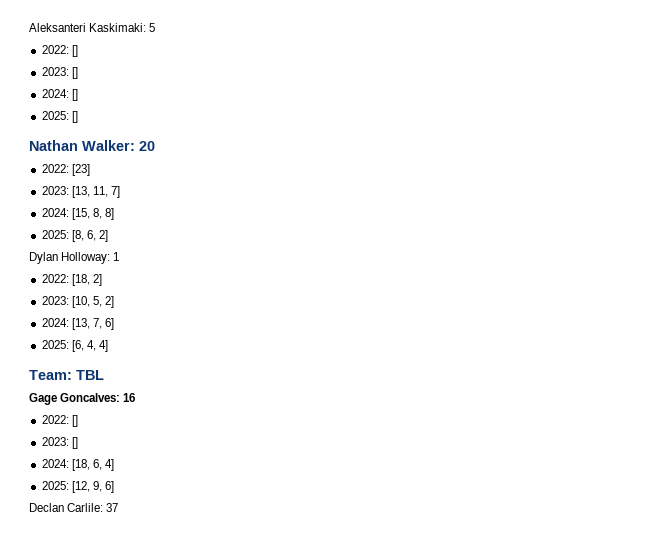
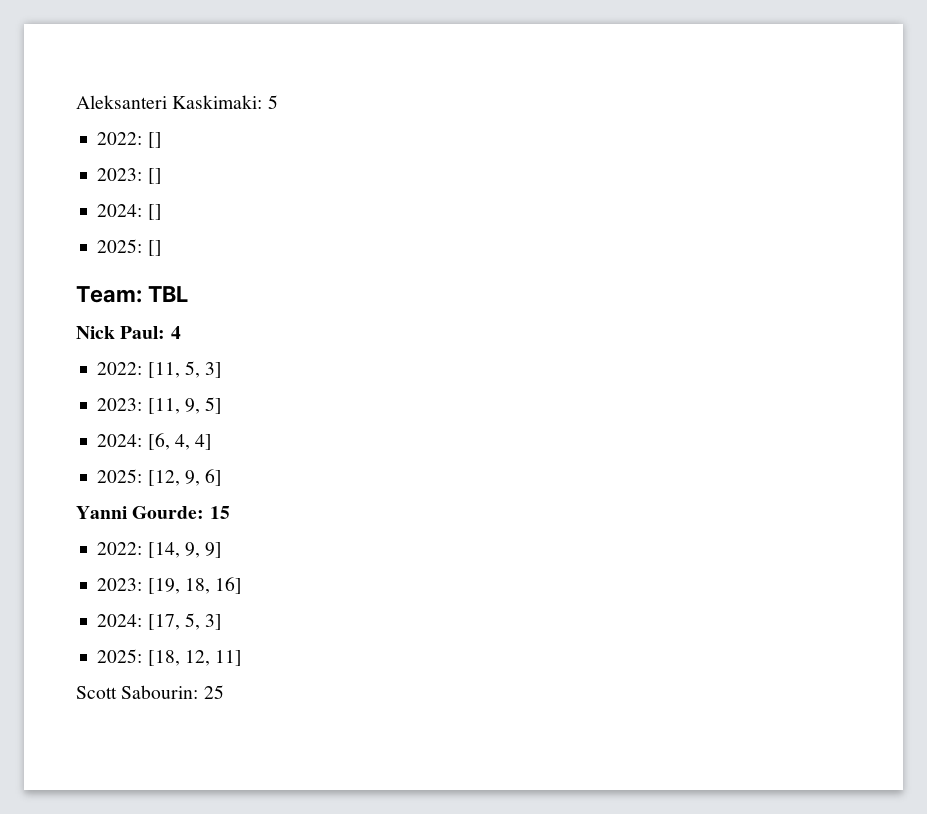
[29,140,155,151] [41,164,90,176] [41,186,120,198] [41,208,114,220] [41,230,108,242] [29,252,120,264] [41,274,102,286] [41,296,114,308] [41,318,114,330] [41,340,108,352] [29,370,104,380] [29,393,136,405] [41,415,78,427] [41,437,78,449] [41,459,102,471] Nathan Walker: 20 // 2022: [23] // 2023: [13, 11, 7] // 2024: [15, 8, 8] // 2025: [8, 6, 2] // Dylan Holloway: 1 // 2022: [18, 2] // 2023: [10, 5, 2] // 2024: [13, 7, 6] // 2025: [6, 4, 4] // Team: TBL // Gage Goncalves: 16 // 2022: [] // 2023: [] // 2024: [18, 6, -> [76,286,189,303] [76,326,181,339] [97,361,223,378] [97,397,223,414] [97,433,190,450] Team: TBL // Nick Paul: 4 // 2022: [11, 5, 3] // 2023: [11, 9, 5] // 2024: [6, 4,
[29,503,119,512] Declan Carlile: 37 -> [76,506,230,519] [97,542,223,558] [97,577,243,594] [97,613,223,630] [97,649,243,666] [76,685,224,699] Yanni Gourde: 15 // 2022: [14, 9, 9] // 2023: [19, 18, 16] // 2024: [17, 5, 3] // 2025: [18, 12, 11] // Scott Sabourin: 25

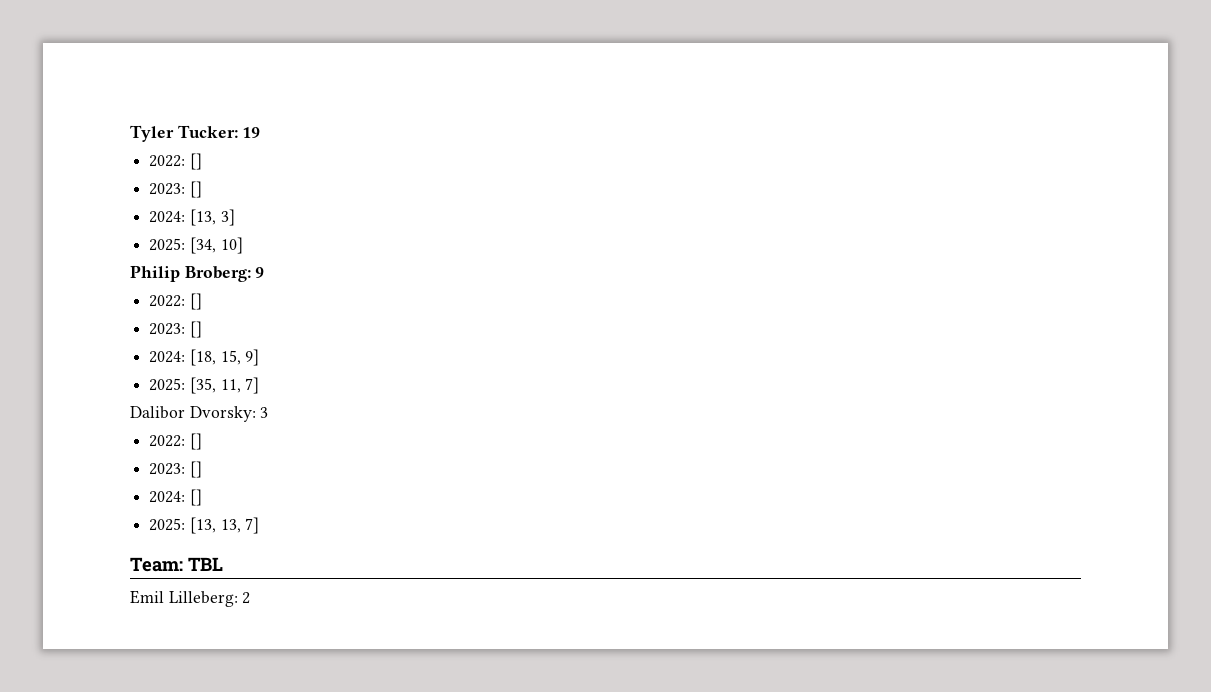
[76,95,278,109] Aleksanteri Kaskimaki: 5 -> [130,125,261,142] [149,153,202,170] [149,181,202,198] [149,209,235,226] [149,237,243,254] [130,265,265,282] [149,293,202,310] [149,321,202,338] [149,349,260,366] [149,377,260,394] [130,406,269,422] Tyler Tucker: 19 // 2022: [] // 2023: [] // 2024: [13, 3] // 2025: [34, 10] // Philip Broberg: 9 // 2022: [] // 2023: [] // 2024: [18, 15, 9] // 2025: [35, 11, 7] // Dalibor Dvorsky: 3
[147,240,162,256] [] -> [189,517,260,534] [13, 13, 7]
[76,326,181,339] [97,361,223,378] [97,397,223,414] [97,433,213,450] [97,469,223,486] [76,506,230,519] [97,542,223,558] [97,577,243,594] [97,613,223,630] [97,649,243,666] [76,685,224,699] Nick Paul: 4 // 2022: [11, 5, 3] // 2023: [11, 9, 5] // 2024: [6, 4, 4] // 2025: [12, 9, 6] // Yanni Gourde: 15 // 2022: [14, 9, 9] // 2023: [19, 18, 16] // 2024: [17, 5, 3] // 2025: [18, 12, 11] // Scott Sabourin: 25 -> [130,590,251,607] Emil Lilleberg: 2

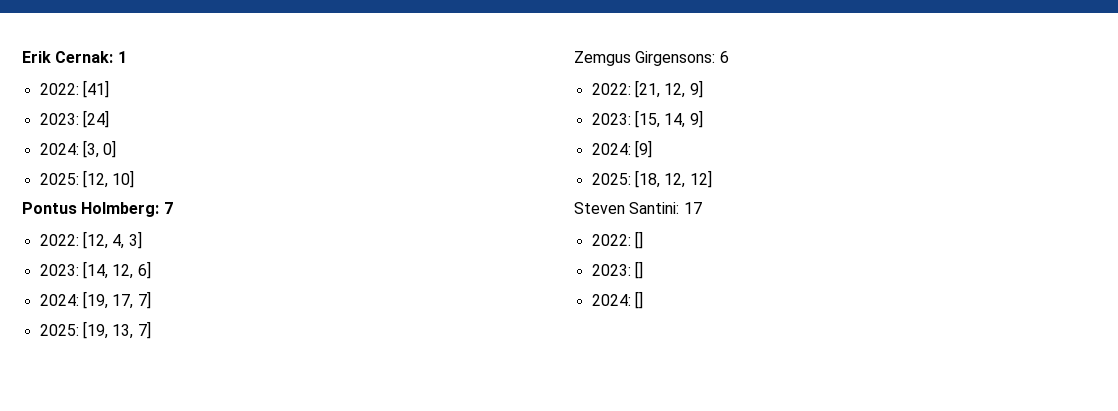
[130,125,261,142] [149,153,202,170] [149,181,202,198] [149,209,235,226] [149,237,243,254] [130,265,265,282] [149,293,202,310] [149,321,202,338] [149,349,260,366] [149,377,260,394] [130,406,269,422] Tyler Tucker: 19 // 2022: [] // 2023: [] // 2024: [13, 3] // 2025: [34, 10] // Philip Broberg: 9 // 2022: [] // 2023: [] // 2024: [18, 15, 9] // 2025: [35, 11, 7] // Dalibor Dvorsky: 3 -> [22,51,127,63] [39,80,109,98] [39,110,109,128] [39,140,117,158] [39,170,135,188] [22,202,173,217] [39,231,142,249] [39,261,151,279] [39,291,151,309] [39,321,151,339] [574,51,729,66] [591,80,703,98] [591,110,703,128] [591,140,652,158] [591,170,712,188] [574,202,702,214] Erik Cernak: 1 // 2022: [41] // 2023: [24] // 2024: [3, 0] // 2025: [12, 10] // Pontus Holmberg: 7 // 2022: [12, 4, 3] // 2023: [14, 12, 6] // 2024: [19, 17, 7] // 2025: [19, 13, 7] // Zemgus Girgensons: 6 // 2022: [21, 12, 9] // 2023: [15, 14, 9] // 2024: [9] // 2025: [18, 12, 12] // Steven Santini: 17
[149,517,260,534] [130,557,223,572] [130,590,251,607] // 2025: [13, 13, 7] // Team: TBL // Emil Lilleberg: 2 -> (643, 300) none

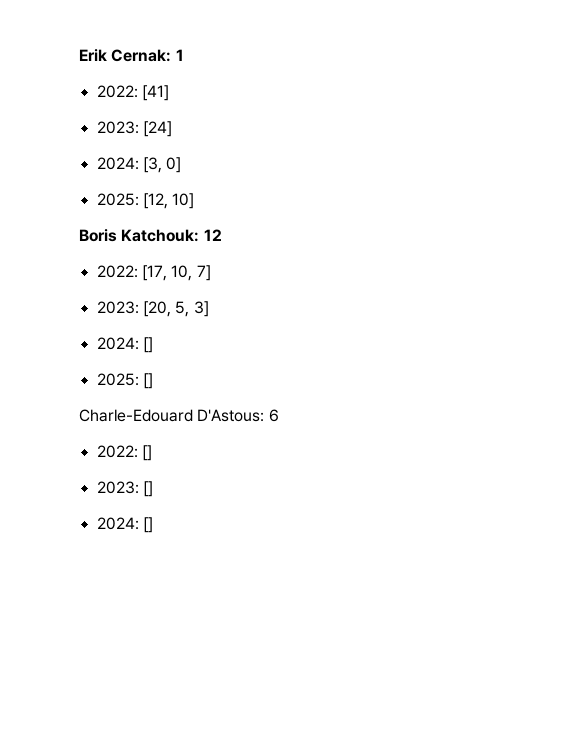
[22,202,173,217] [39,231,142,249] [39,261,151,279] [39,291,151,309] [39,321,151,339] [574,51,729,66] [591,80,703,98] [591,110,703,128] [591,140,652,158] [591,170,712,188] [574,202,702,214] Pontus Holmberg: 7 // 2022: [12, 4, 3] // 2023: [14, 12, 6] // 2024: [19, 17, 7] // 2025: [19, 13, 7] // Zemgus Girgensons: 6 // 2022: [21, 12, 9] // 2023: [15, 14, 9] // 2024: [9] // 2025: [18, 12, 12] // Steven Santini: 17 -> [79,229,222,242] [96,265,211,281] [96,301,209,317] [96,337,153,353] [96,373,153,389] [79,409,279,422] Boris Katchouk: 12 // 2022: [17, 10, 7] // 2023: [20, 5, 3] // 2024: [] // 2025: [] // Charle-Edouard D'Astous: 6

